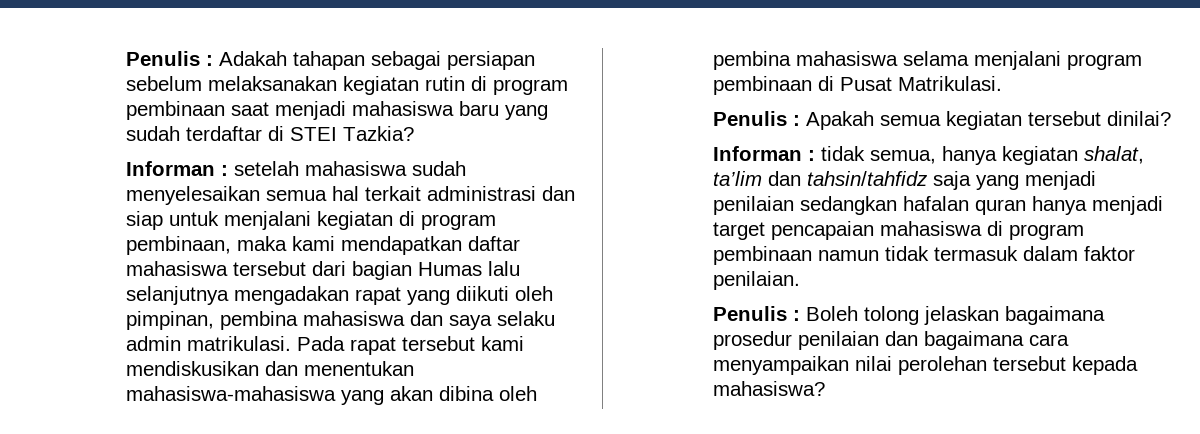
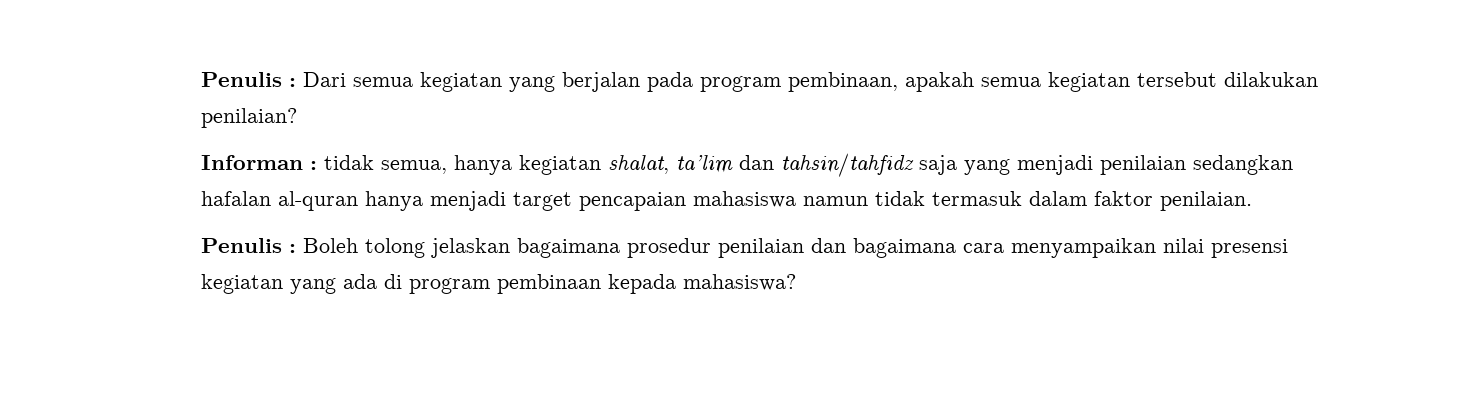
[125,51,535,70] [125,76,568,95] [125,101,548,120] [125,126,414,141] [125,161,466,176] [125,186,575,205] [125,211,496,230] [125,236,520,255] [125,261,520,280] [125,286,553,305] [125,311,555,330] [125,336,524,355] [125,361,414,376] [125,386,537,405] [712,51,1142,70] [712,76,1002,95] [712,111,874,130] Penulis : Adakah tahapan sebagai persiapan sebelum melaksanakan kegiatan rutin di program pembinaan saat menjadi mahasiswa baru yang sudah terdaftar di STEI Tazkia? // Informan : setelah mahasiswa sudah menyelesaikan semua hal terkait administrasi dan siap untuk menjalani kegiatan di program pembinaan, maka kami mendapatkan daftar mahasiswa tersebut dari bagian Humas lalu selanjutnya mengadakan rapat yang diikuti oleh pimpinan, pembina mahasiswa dan saya selaku admin matrikulasi. Pada rapat tersebut kami mendiskusikan dan menentukan mahasiswa-mahasiswa yang akan dibina oleh pembina mahasiswa selama menjalani program pembinaan di Pusat Matrikulasi. // Penulis : Apakah -> [201,72,975,92] Penulis : Dari semua kegiatan yang berjalan pada program pembinaan, apakah
[1106,111,1171,126] dinilai? -> [1224,72,1319,87] [201,108,298,128] dilakukan penilaian?
[974,199,1026,215] quran -> [278,191,359,211] al-quran
[986,221,1084,240] [712,246,812,265] di program pembinaan -> (797, 199) none
[897,356,1066,375] perolehan tersebut -> [1211,239,1289,258] [201,274,602,294] presensi kegiatan yang ada di program pembinaan

